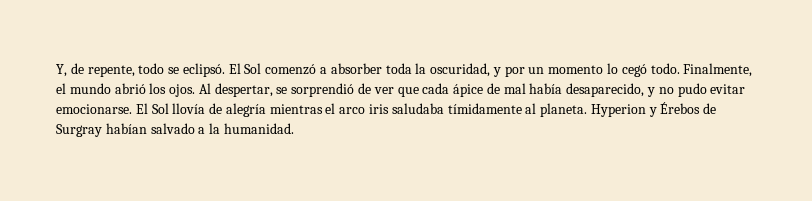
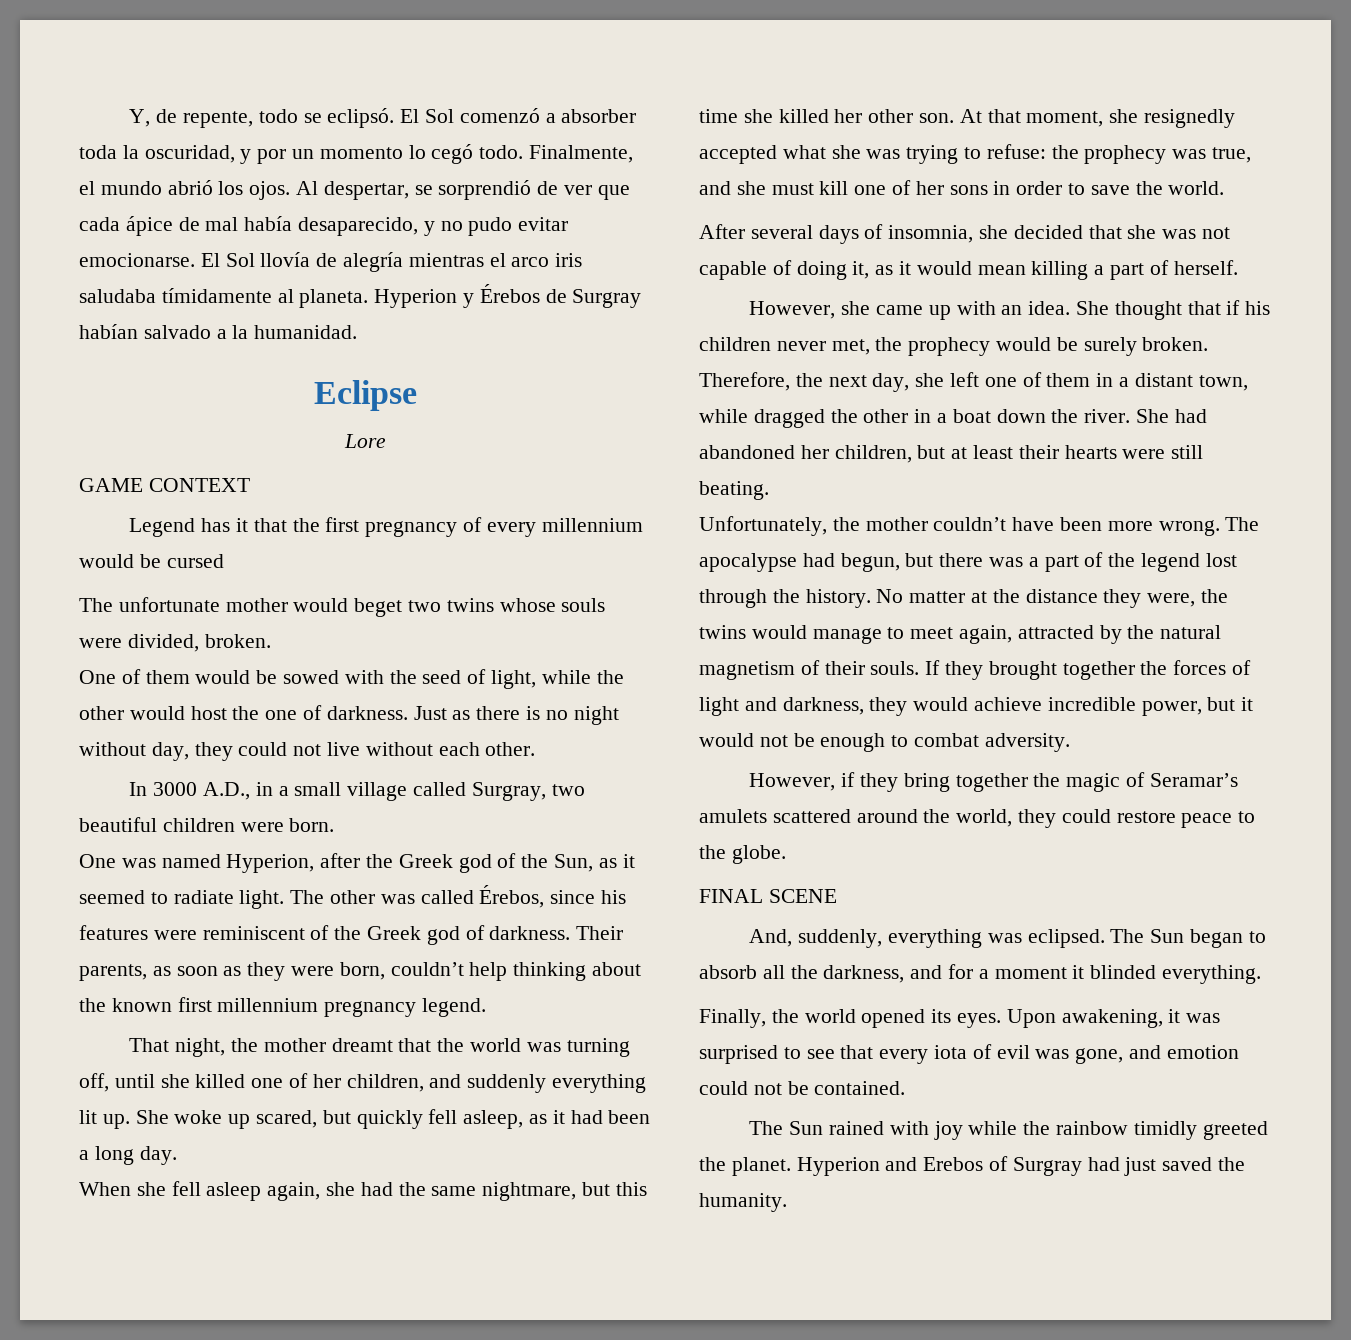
(294, 128) none -> [314,380,417,411] [344,434,386,448] [79,478,250,492] [129,517,643,537] [79,554,224,568] [79,597,606,617] [79,634,271,652] [79,669,624,689] [79,705,619,725] [79,742,536,761] [129,782,585,801] [79,817,335,832] [79,853,635,873] [79,885,627,909] [79,925,624,945] [79,962,642,981] [79,997,487,1017] [129,1038,630,1057] [79,1073,647,1093] [79,1109,651,1129] [79,1146,177,1165] [79,1181,647,1201] [699,109,1236,128] [699,144,1252,164] [699,180,1225,195] [699,224,1231,244] [699,260,1238,280] [749,300,1271,320] [699,337,1209,356] [699,372,1248,392] [699,409,1207,428] [699,445,1204,463] [699,481,769,500] [699,516,1260,536] [699,552,1237,572] [699,589,1229,608] [699,625,1222,644] [699,660,1252,680] [699,697,1254,716] [699,733,1070,752] [749,772,1238,792] [699,809,1256,828] [699,845,786,864] [699,889,837,903] [749,929,1266,948] [699,964,1262,984] [699,1009,1221,1028] [699,1044,1239,1064] [699,1081,906,1095] [749,1121,1268,1140] [699,1156,1246,1176] [699,1193,787,1212] // Eclipse // Lore // GAME CONTEXT // Legend has it that the first pregnancy of every millennium would be cursed // The unfortunate mother would beget two twins whose souls were divided, broken. // One of them would be sowed with the seed of light, while the other would host the one of darkness. Just as there is no night without day, they could not live without each other. // In 3000 A.D., in a small village called Surgray, two beautiful children were born. // One was named Hyperion, after the Greek god of the Sun, as it seemed to radiate light. The other was called Érebos, since his features were reminiscent of the Greek god of darkness. Their parents, as soon as they were born, couldn’t help thinking about the known first millennium pregnancy legend. // That night, the mother dreamt that the world was turning off, until she killed one of her children, and suddenly everything lit up. She woke up scared, but quickly fell asleep, as it had been a long day. // When she fell asleep again, she had the same nightmare, but this time she killed her other son. At that moment, she resignedly accepted what she was trying to refuse: the prophecy was true, and she must kill one of her sons in order to save the world. // After several days of insomnia, she decided that she was not capable of doing it, as it would mean killing a part of herself. // However, she came up with an idea. She thought that if his children never met, the prophecy would be surely broken. Therefore, the next day, she left one of them in a distant town, while dragged the other in a boat down the river. She had abandoned her children, but at least their hearts were still beating. // Unfortunately, the mother couldn’t have been more wrong. The apocalypse had begun, but there was a part of the legend lost through the history. No matter at the distance they were, the twins would manage to meet again, attracted by the natural magnetism of their souls. If they brought together the forces of light and darkness, they would achieve incredible power, but it would not be enough to combat adversity. // However, if they bring together the magic of Seramar’s amulets scattered around the world, they could restore peace to the globe. // FINAL SCENE // And, suddenly, everything was eclipsed. The Sun began to absorb all the darkness, and for a moment it blinded everything. // Finally, the world opened its eyes. Upon awakening, it was surprised to see that every iota of evil was gone, and emotion could not be contained. // The Sun rained with joy while the rainbow timidly greeted the planet. Hyperion and Erebos of Surgray had just saved the humanity.

